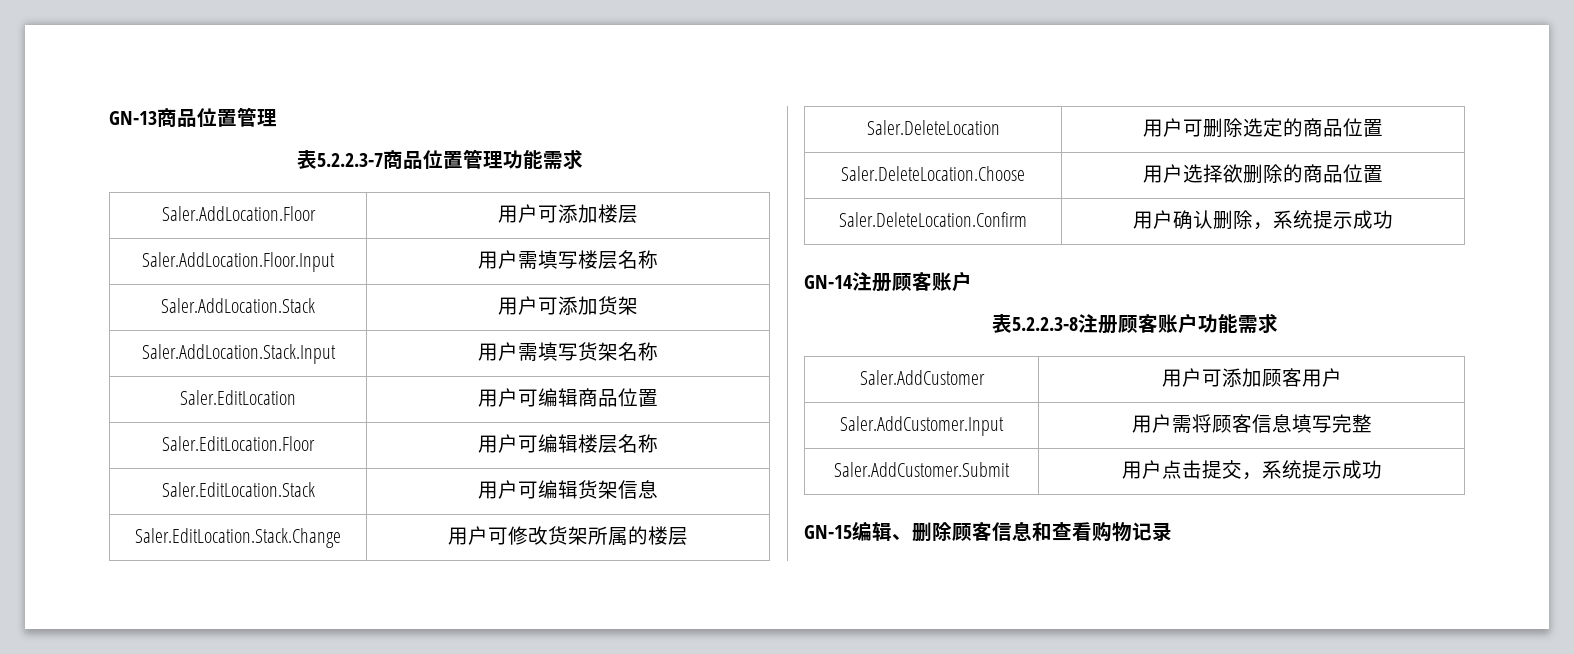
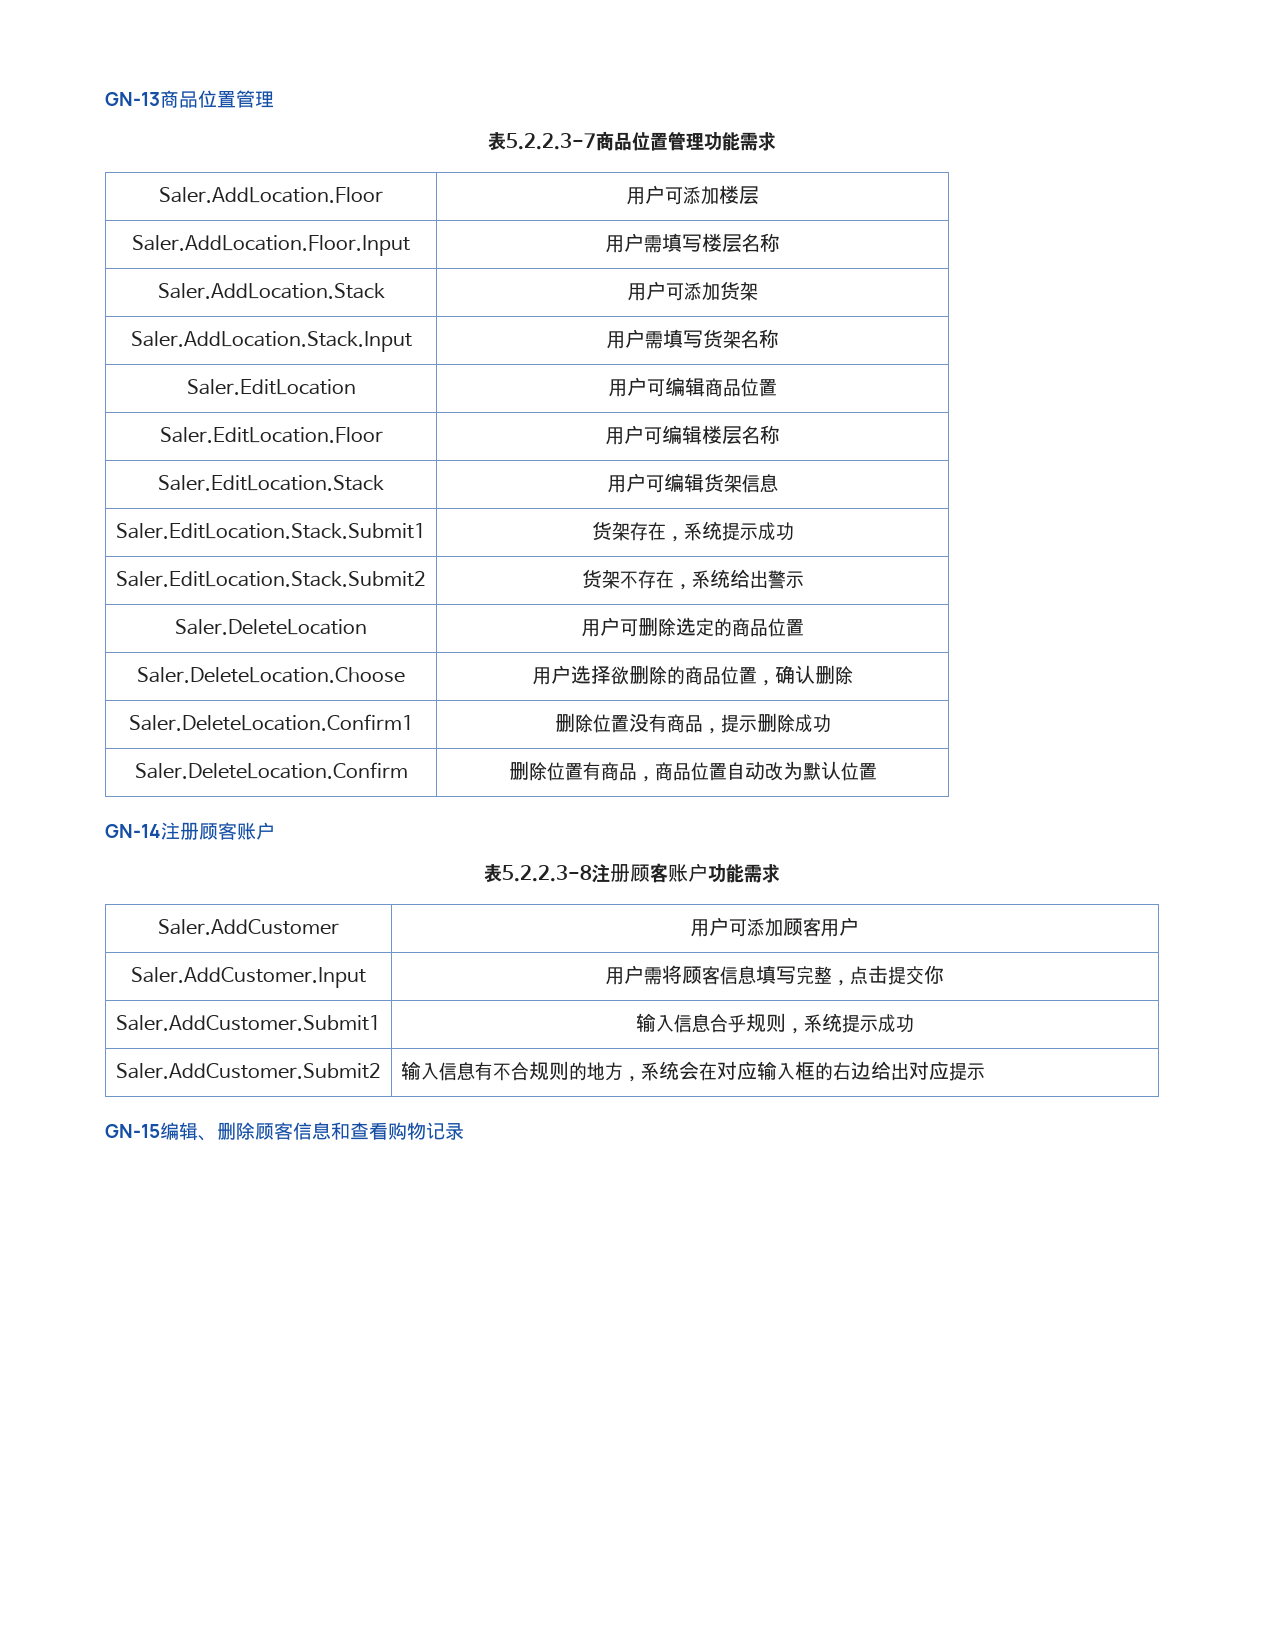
[135,528,342,548] [448,526,688,546] Saler.EditLocation.Stack.Change | 用户可修改货架所属的楼层 -> [116,523,426,539] [591,521,794,542] [116,571,426,587] [581,569,804,590] Saler.EditLocation.Stack.Submit1 | 货架存在，系统提示成功 // Saler.EditLocation.Stack.Submit2 | 货架不存在，系统给出警示
[839,212,1028,227] [1133,210,1173,229] // Saler.DeleteLocation.Confirm | 用户 -> [756,680,775,686] ，
[1253,210,1393,230] ，系统提示成功 -> [128,714,414,731] [554,713,831,734] [134,762,408,779] [508,761,877,782] // Saler.DeleteLocation.Confirm1 | 删除位置没有商品，提示删除成功 // Saler.DeleteLocation.Confirm | 删除位置有商品，商品位置自动改为默认位置
[834,462,1010,477] [1121,460,1382,480] // Saler.AddCustomer.Submit | 用户点击提交，系统提示成功 -> [832,965,944,986] [116,1015,381,1031] [636,1013,914,1034] [116,1063,381,1079] [401,1061,986,1082] ，点击提交你 // Saler.AddCustomer.Submit1 | 输入信息合乎规则，系统提示成功 // Saler.AddCustomer.Submit2 | 输入信息有不合规则的地方，系统会在对应输入框的右边给出对应提示

